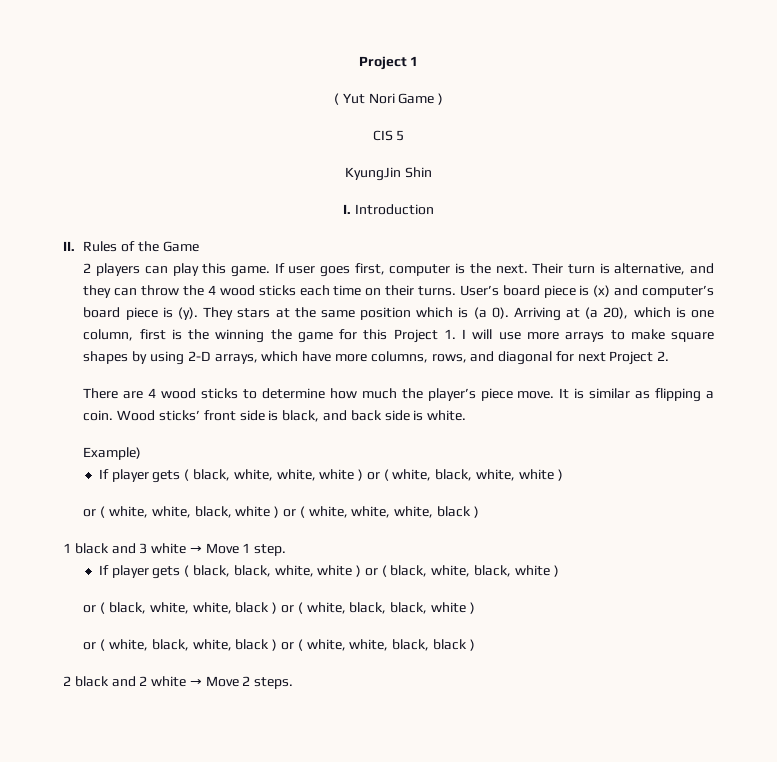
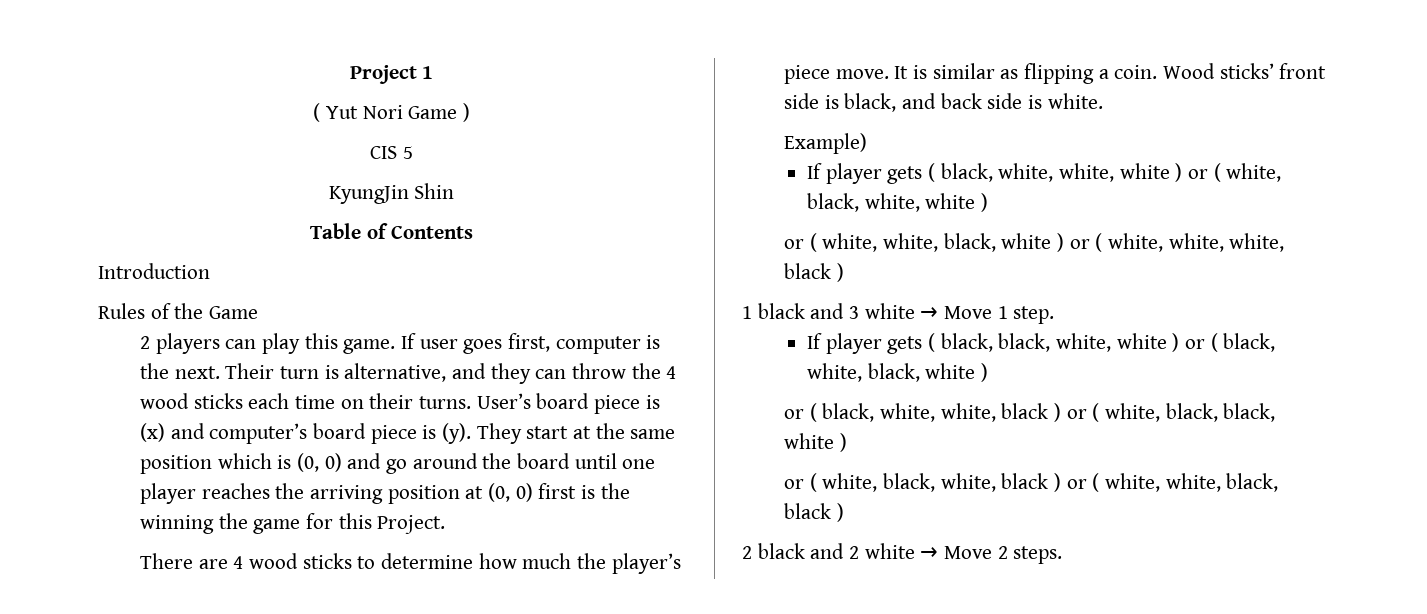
[343,204,352,214] I. -> [310,223,473,239] Table of Contents //
[63,241,75,251] II. -> (210, 271) none
[237,308,271,318] stars -> [526,426,569,439] start
[473,307,714,321] [83,329,134,341] (a 0). Arriving at (a 20), which is one column, -> [296,453,656,474] [139,483,533,504] (0, 0) and go around the board until one player reaches the arriving position at (0, 0)
[393,329,714,343] [83,351,670,365] Project 1. I will use more arrays to make square shapes by using 2-D arrays, which have more columns, rows, and diagonal for next Project 2. -> [377,515,446,534] Project.

